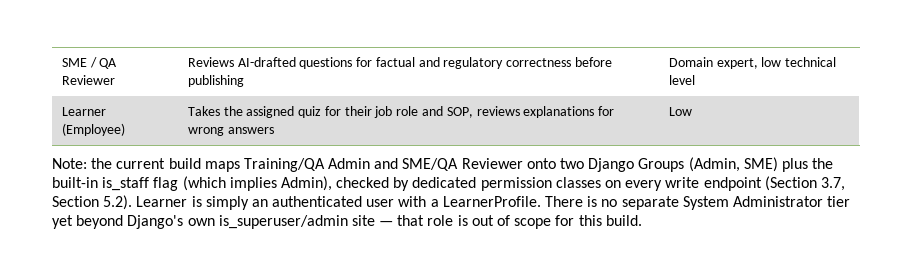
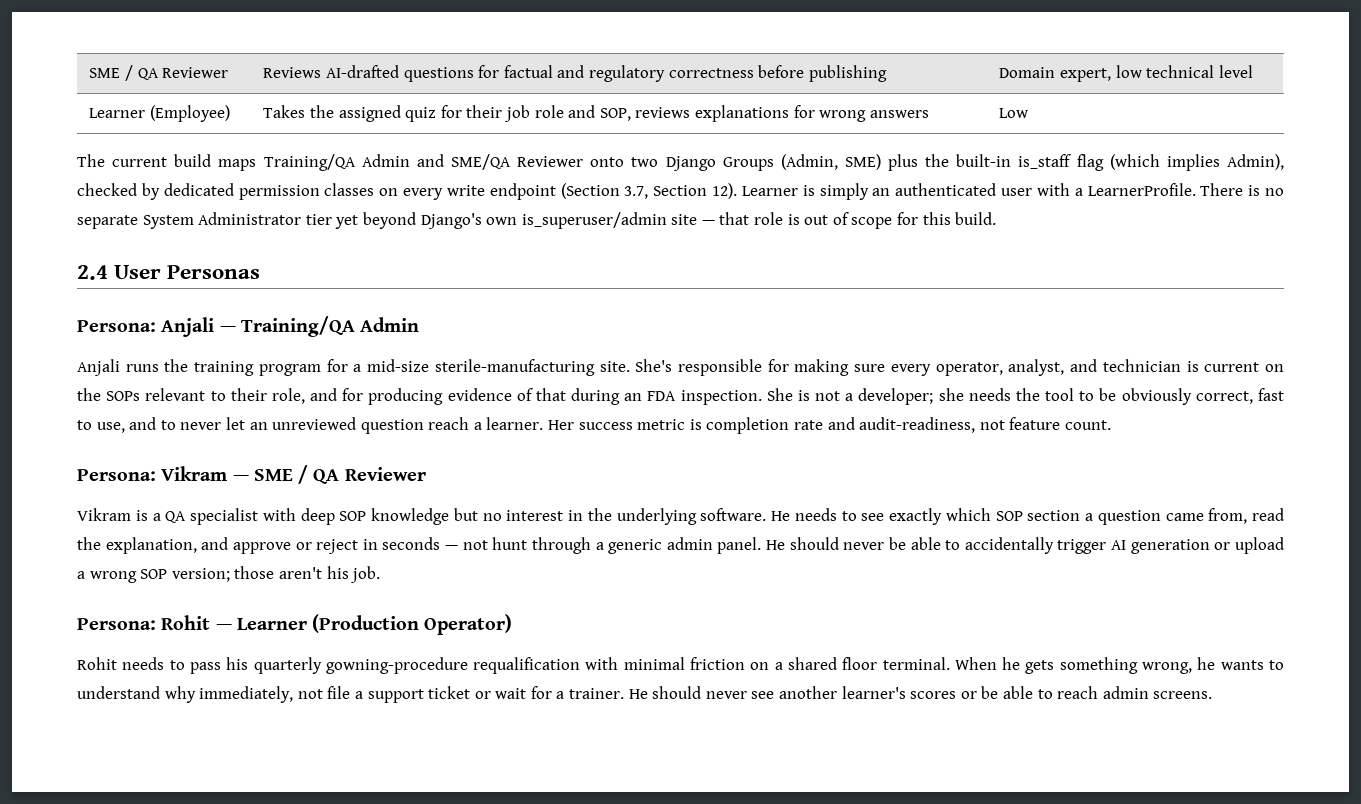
[52,158,113,169] Note: the -> [77,154,105,167] The
[103,195,133,210] 5.2). -> [712,183,738,199] 12).
(642, 220) none -> [77,265,261,280] [77,316,420,337] [77,359,1285,376] [77,388,1285,405] [77,417,1111,434] [77,465,426,484] [77,508,1284,525] [77,537,1285,554] [77,566,381,583] [77,614,513,635] [77,657,1285,674] [77,686,1213,703] // 2.4 User Personas // Persona: Anjali — Training/QA Admin // Anjali runs the training program for a mid-size sterile-manufacturing site. She's responsible for making sure every operator, analyst, and technician is current on the SOPs relevant to their role, and for producing evidence of that during an FDA inspection. She is not a developer; she needs the tool to be obviously correct, fast to use, and to never let an unreviewed question reach a learner. Her success metric is completion rate and audit-readiness, not feature count. // Persona: Vikram — SME / QA Reviewer // Vikram is a QA specialist with deep SOP knowledge but no interest in the underlying software. He needs to see exactly which SOP section a question came from, read the explanation, and approve or reject in seconds — not hunt through a generic admin panel. He should never be able to accidentally trigger AI generation or upload a wrong SOP version; those aren't his job. // Persona: Rohit — Learner (Production Operator) // Rohit needs to pass his quarterly gowning-procedure requalification with minimal friction on a shared floor terminal. When he gets something wrong, he wants to understand why immediately, not file a support ticket or wait for a trainer. He should never see another learner's scores or be able to reach admin screens.

